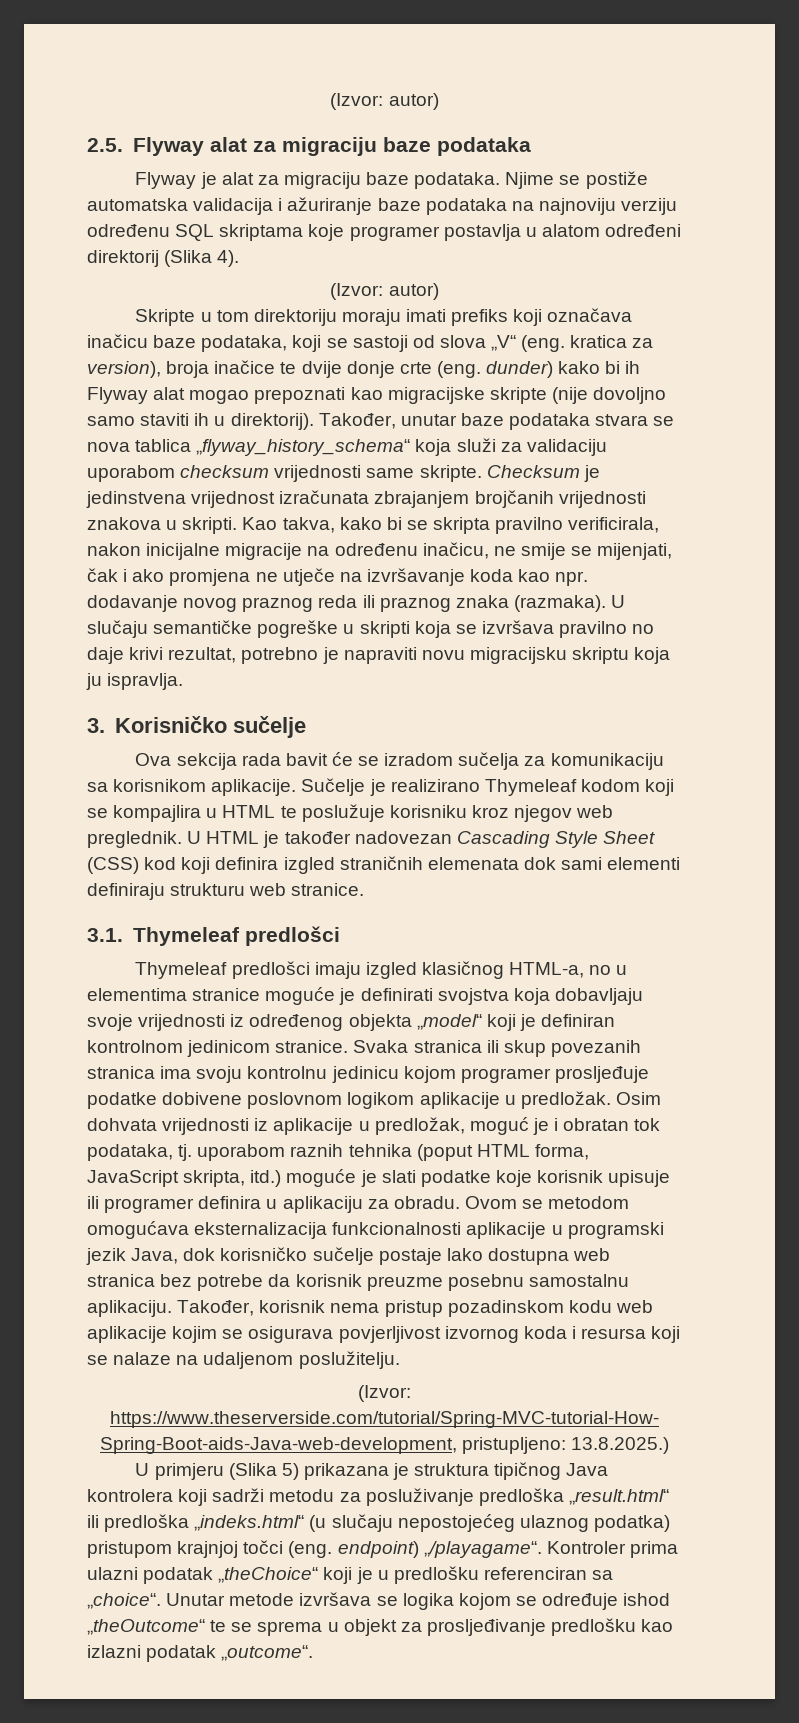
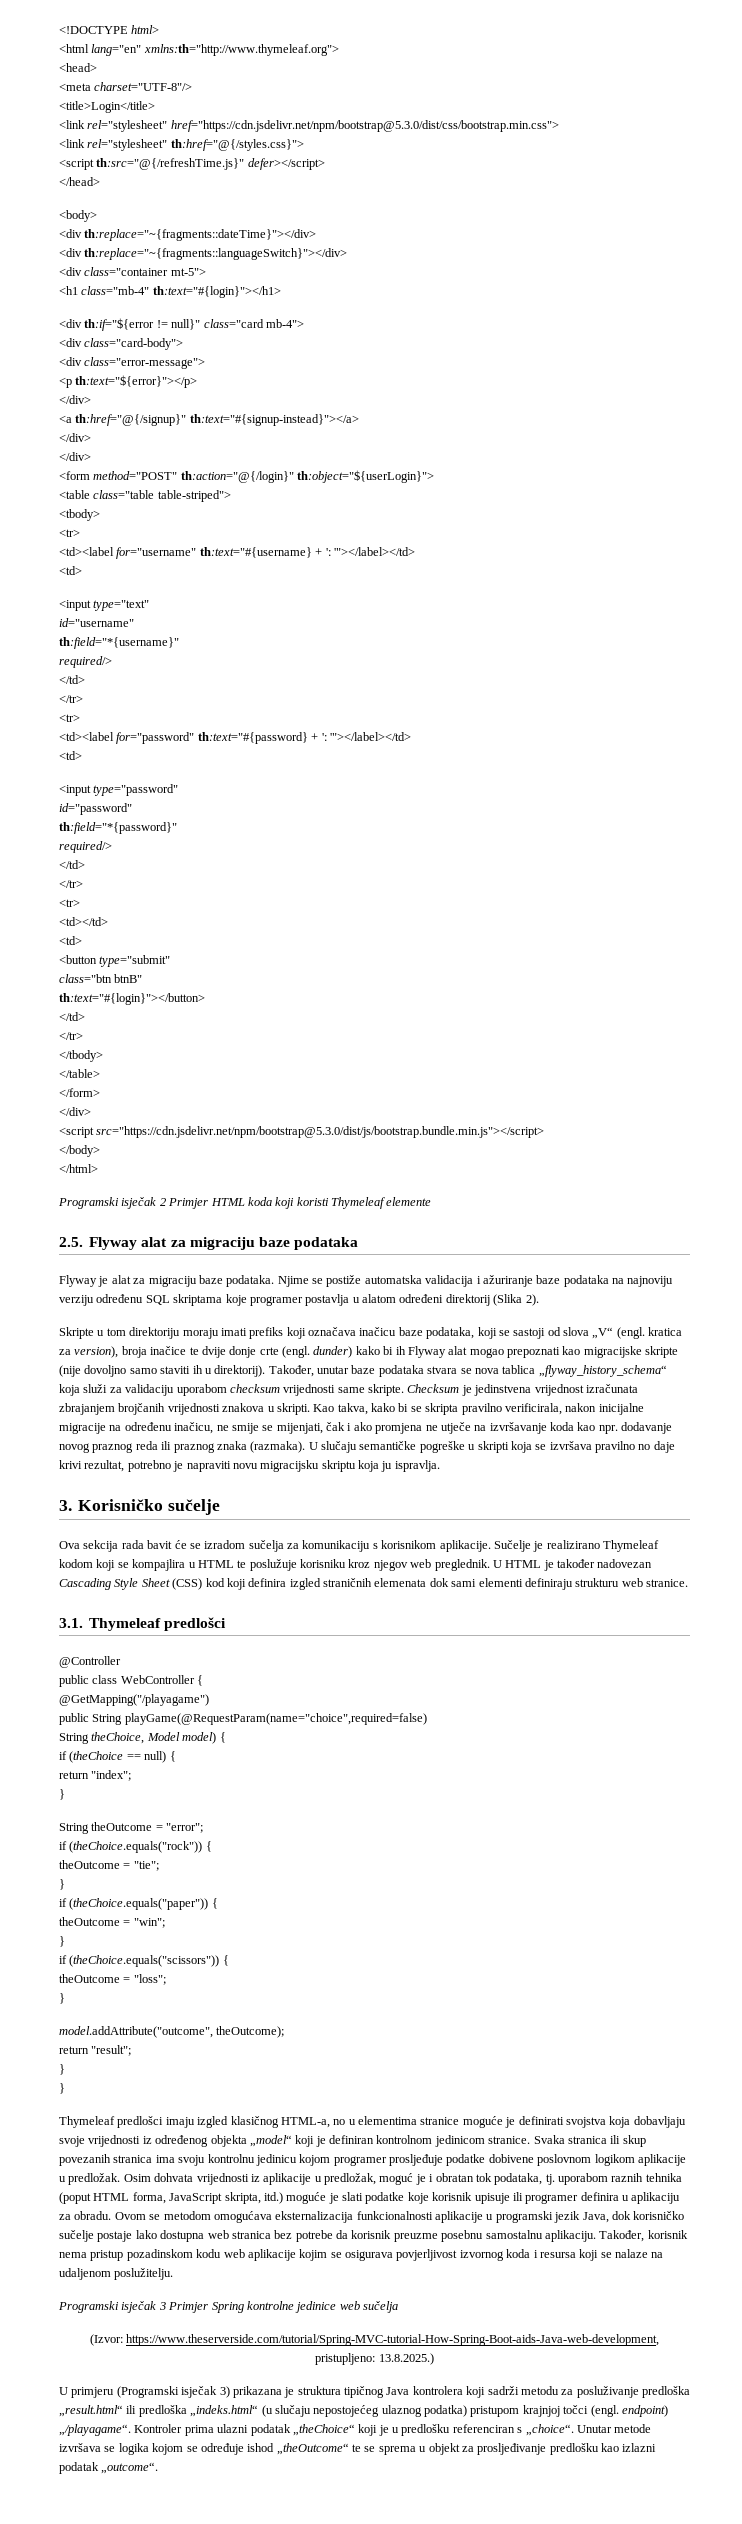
[330,93,439,110] (Izvor: autor) -> [59,25,160,34] [59,44,339,56] [59,63,97,72] [59,82,193,91] [59,101,155,113] [59,120,559,132] [59,139,304,151] [59,158,325,170] [59,177,100,186] [59,210,97,222] [59,229,317,241] [59,248,348,260] [59,267,206,276] [59,286,281,298] [59,318,304,331] [59,338,184,350] [59,357,206,369] [59,375,198,388] [59,395,91,404] [59,414,359,426] [59,433,91,442] [59,452,91,461] [59,470,435,483] [59,490,231,502] [59,509,100,521] [59,529,80,537] [59,547,415,559] [59,566,82,575] [59,600,150,611] [59,618,134,627] [59,637,179,649] [59,656,112,668] [59,675,85,684] [59,695,83,703] [59,714,80,722] [59,732,411,744] [59,751,82,760] [59,784,179,796] [59,803,132,815] [59,822,177,834] [59,841,112,853] [59,860,85,869] [59,880,83,888] [59,899,80,907] [59,917,108,926] [59,936,82,945] [59,955,171,967] [59,974,143,983] [59,993,205,1005] [59,1012,85,1021] [59,1032,83,1040] [59,1050,103,1062] [59,1069,100,1078] [59,1088,100,1097] [59,1107,91,1116] [59,1126,545,1138] [59,1145,100,1157] [59,1164,98,1173] [58,1197,432,1209] <!DOCTYPE html> // <html lang="en" xmlns:th="http://www.thymeleaf.org"> // <head> // <meta charset="UTF-8"/> // <title>Login</title> // <link rel="stylesheet" href="https://cdn.jsdelivr.net/npm/bootstrap@5.3.0/dist/css/bootstrap.min.css"> // <link rel="stylesheet" th:href="@{/styles.css}"> // <script th:src="@{/refreshTime.js}" defer></script> // </head> // <body> // <div th:replace="~{fragments::dateTime}"></div> // <div th:replace="~{fragments::languageSwitch}"></div> // <div class="container mt-5"> // <h1 class="mb-4" th:text="#{login}"></h1> // <div th:if="${error != null}" class="card mb-4"> // <div class="card-body"> // <div class="error-message"> // <p th:text="${error}"></p> // </div> // <a th:href="@{/signup}" th:text="#{signup-instead}"></a> // </div> // </div> // <form method="POST" th:action="@{/login}" th:object="${userLogin}"> // <table class="table table-striped"> // <tbody> // <tr> // <td><label for="username" th:text="#{username} + ': '"></label></td> // <td> // <input type="text" // id="username" // th:field="*{username}" // required/> // </td> // </tr> // <tr> // <td><label for="password" th:text="#{password} + ': '"></label></td> // <td> // <input type="password" // id="password" // th:field="*{password}" // required/> // </td> // </tr> // <tr> // <td></td> // <td> // <button type="submit" // class="btn btnB" // th:text="#{login}"></button> // </td> // </tr> // </tbody> // </table> // </form> // </div> // <script src="https://cdn.jsdelivr.net/npm/bootstrap@5.3.0/dist/js/bootstrap.bundle.min.js"></script> // </body> // </html> // Programski isječak 2 Primjer HTML koda koji koristi Thymeleaf elemente
[217,250,240,267] [330,283,439,300] 4). // (Izvor: autor) -> [525,1294,539,1306] 2).
[521,335,566,352] (eng. -> [616,1327,645,1339] (engl.
[436,361,481,378] (eng. -> [282,1346,310,1358] (engl.
[87,782,108,792] sa -> [372,1543,378,1549] s
(340, 936) none -> [59,1656,121,1668] [59,1675,204,1687] [59,1694,209,1706] [59,1713,427,1725] [59,1732,226,1744] [59,1751,176,1763] [59,1770,132,1781] [59,1789,65,1800] [59,1822,204,1834] [59,1841,212,1853] [59,1860,159,1871] [59,1879,65,1890] [59,1898,218,1910] [59,1917,165,1928] [59,1936,65,1947] [59,1955,229,1967] [59,1974,166,1985] [59,1993,65,2004] [59,2026,285,2038] [59,2045,132,2056] [59,2064,65,2075] [59,2083,65,2094] // @Controller // public class WebController { // @GetMapping("/playagame") // public String playGame(@RequestParam(name="choice",required=false) // String theChoice, Model model) { // if (theChoice == null) { // return "index"; // } // String theOutcome = "error"; // if (theChoice.equals("rock")) { // theOutcome = "tie"; // } // if (theChoice.equals("paper")) { // theOutcome = "win"; // } // if (theChoice.equals("scissors")) { // theOutcome = "loss"; // } // model.addAttribute("outcome", theOutcome); // return "result"; // } // }
(400, 1360) none -> [58,2301,398,2313] // Programski isječak 3 Primjer Spring kontrolne jedinice web sučelja
[228,1463,299,1480] (Slika 5) -> [116,2386,230,2398] (Programski isječak 3)
[288,1541,333,1558] (eng. -> [590,2405,619,2417] (engl.
[592,1570,614,1580] sa -> [517,2427,523,2433] s

